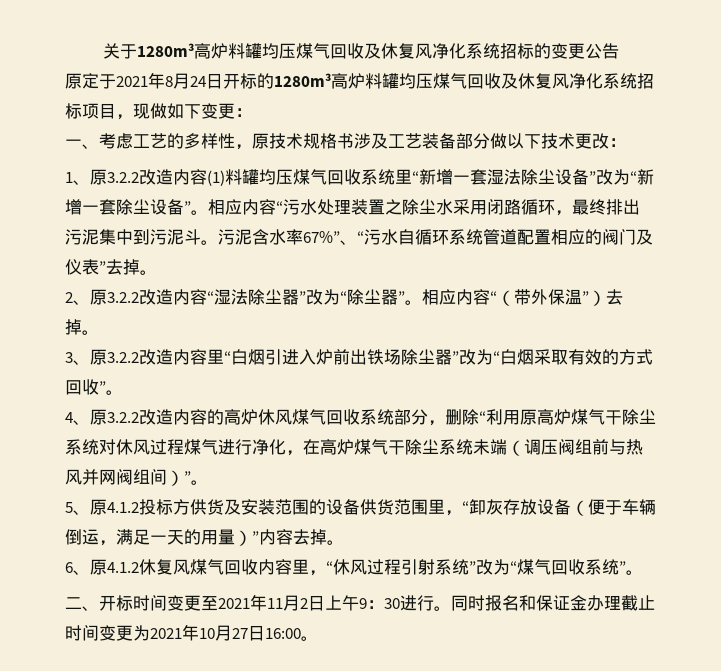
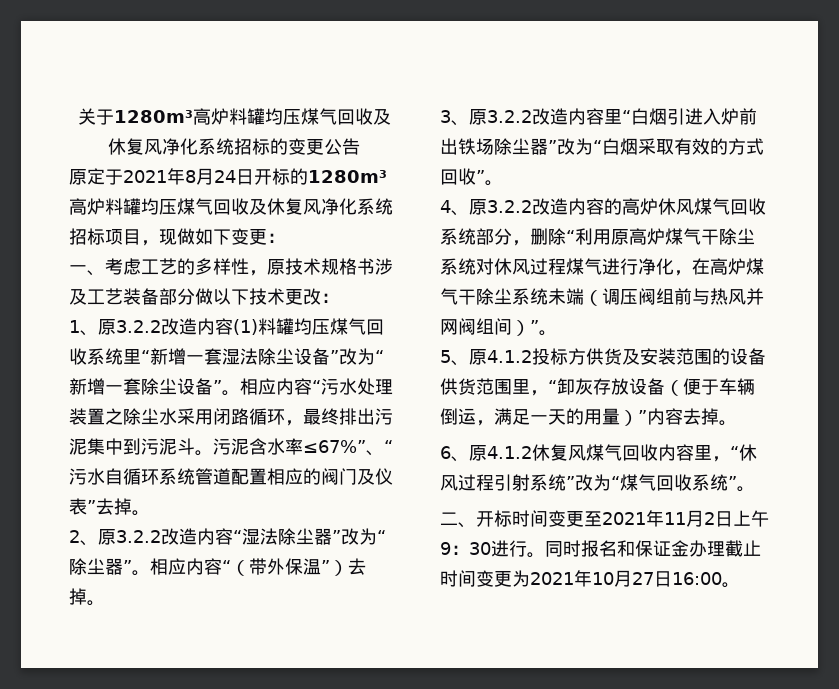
[303,231,340,243] 67%” -> [303,440,366,453] ≤67%”

